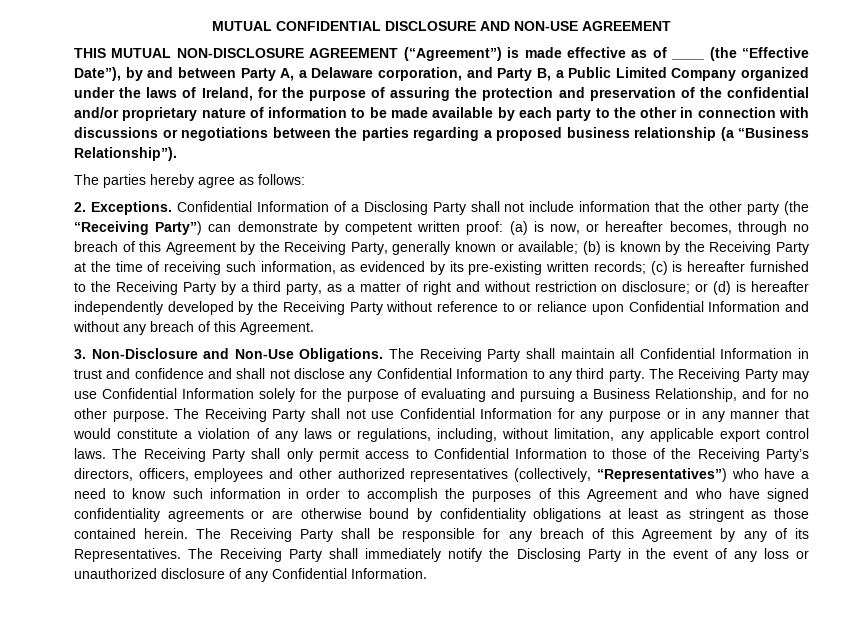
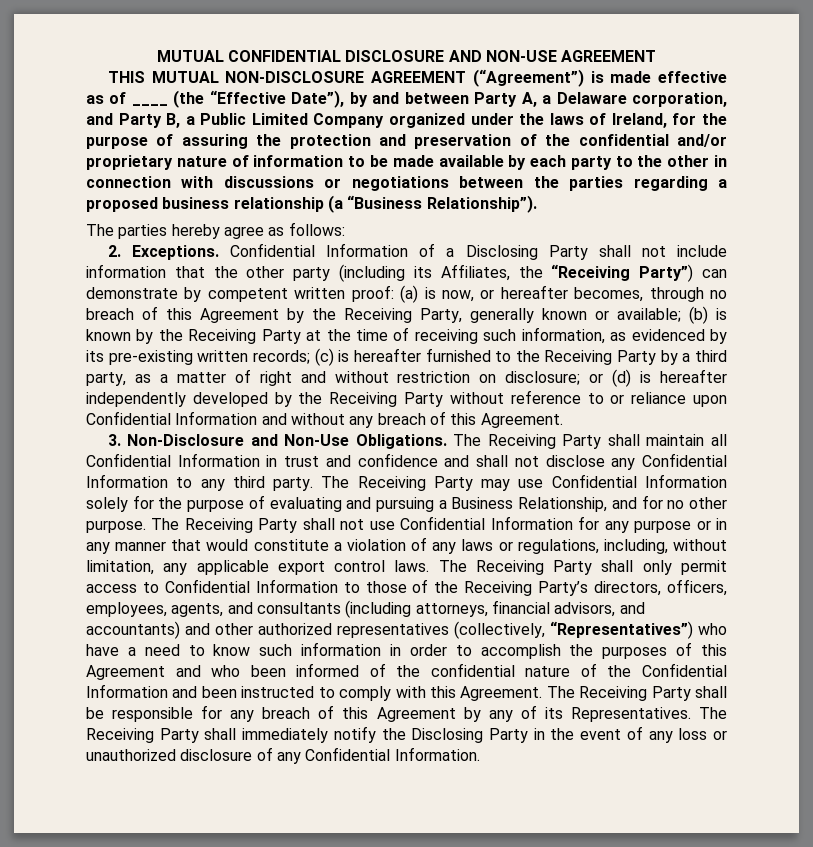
[784,201,809,215] (the -> [339,264,543,282] (including its Affiliates, the
[194,468,264,482] employees -> [86,600,645,618] [86,621,180,639] employees, agents, and consultants (including attorneys, financial advisors, and accountants)
[728,488,810,502] [74,508,809,522] [74,528,189,539] have signed confidentiality agreements or are otherwise bound by confidentiality obligations at least as stringent as those contained herein. -> [250,663,727,677] [86,684,543,701] been informed of the confidential nature of the Confidential Information and been instructed to comply with this Agreement.

